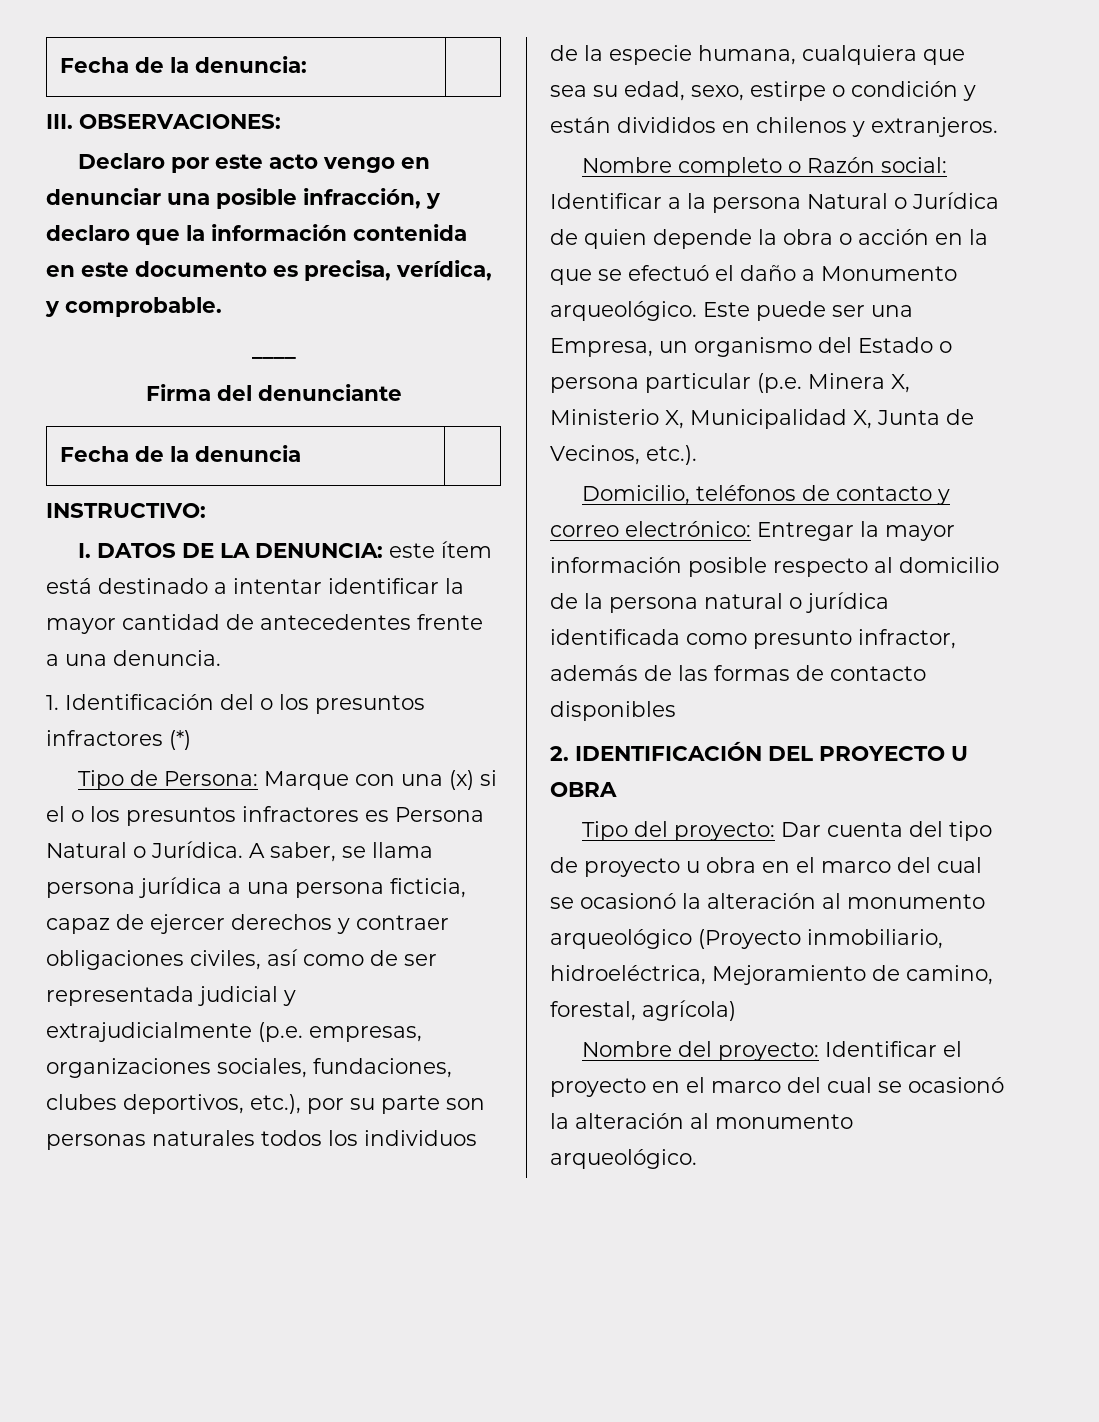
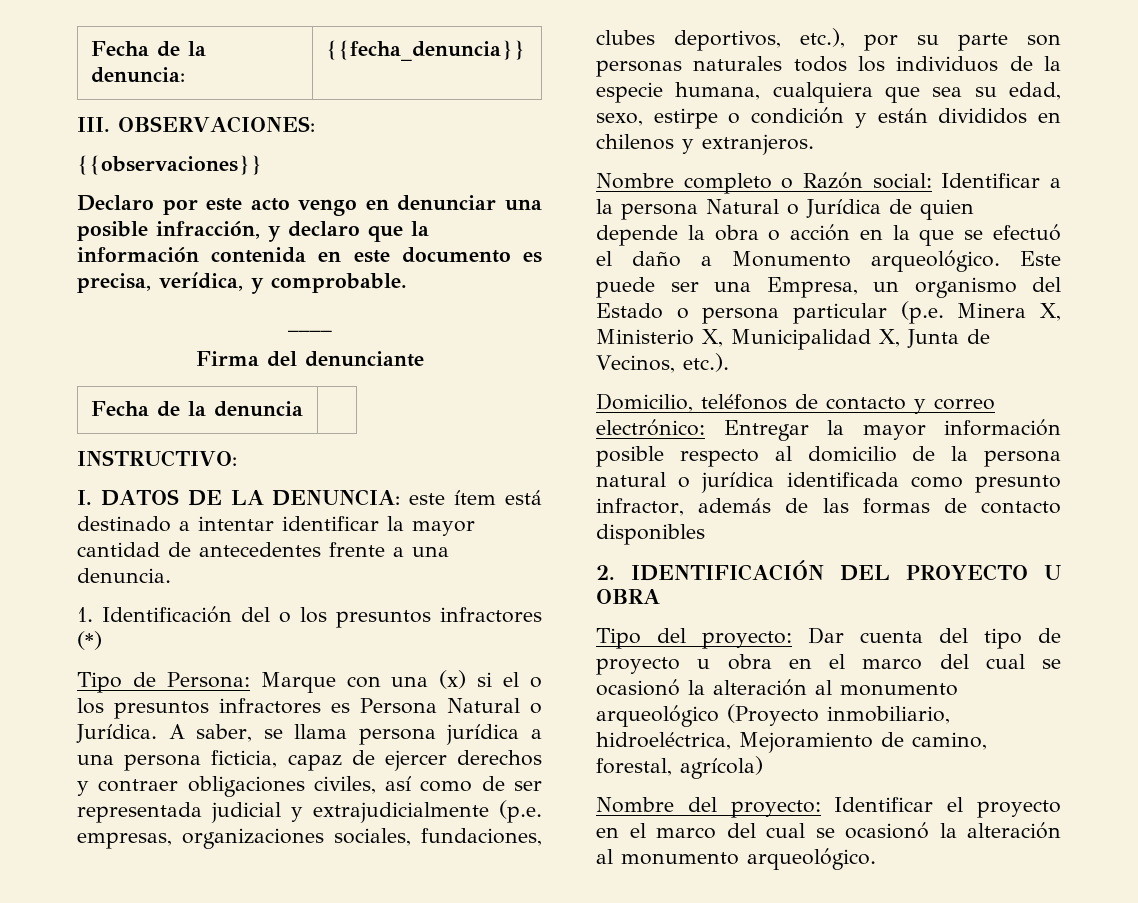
(307, 64) none -> [326,40,526,61] {{fecha_denuncia}}
(281, 121) none -> [77,155,262,175] // {{observaciones}}

